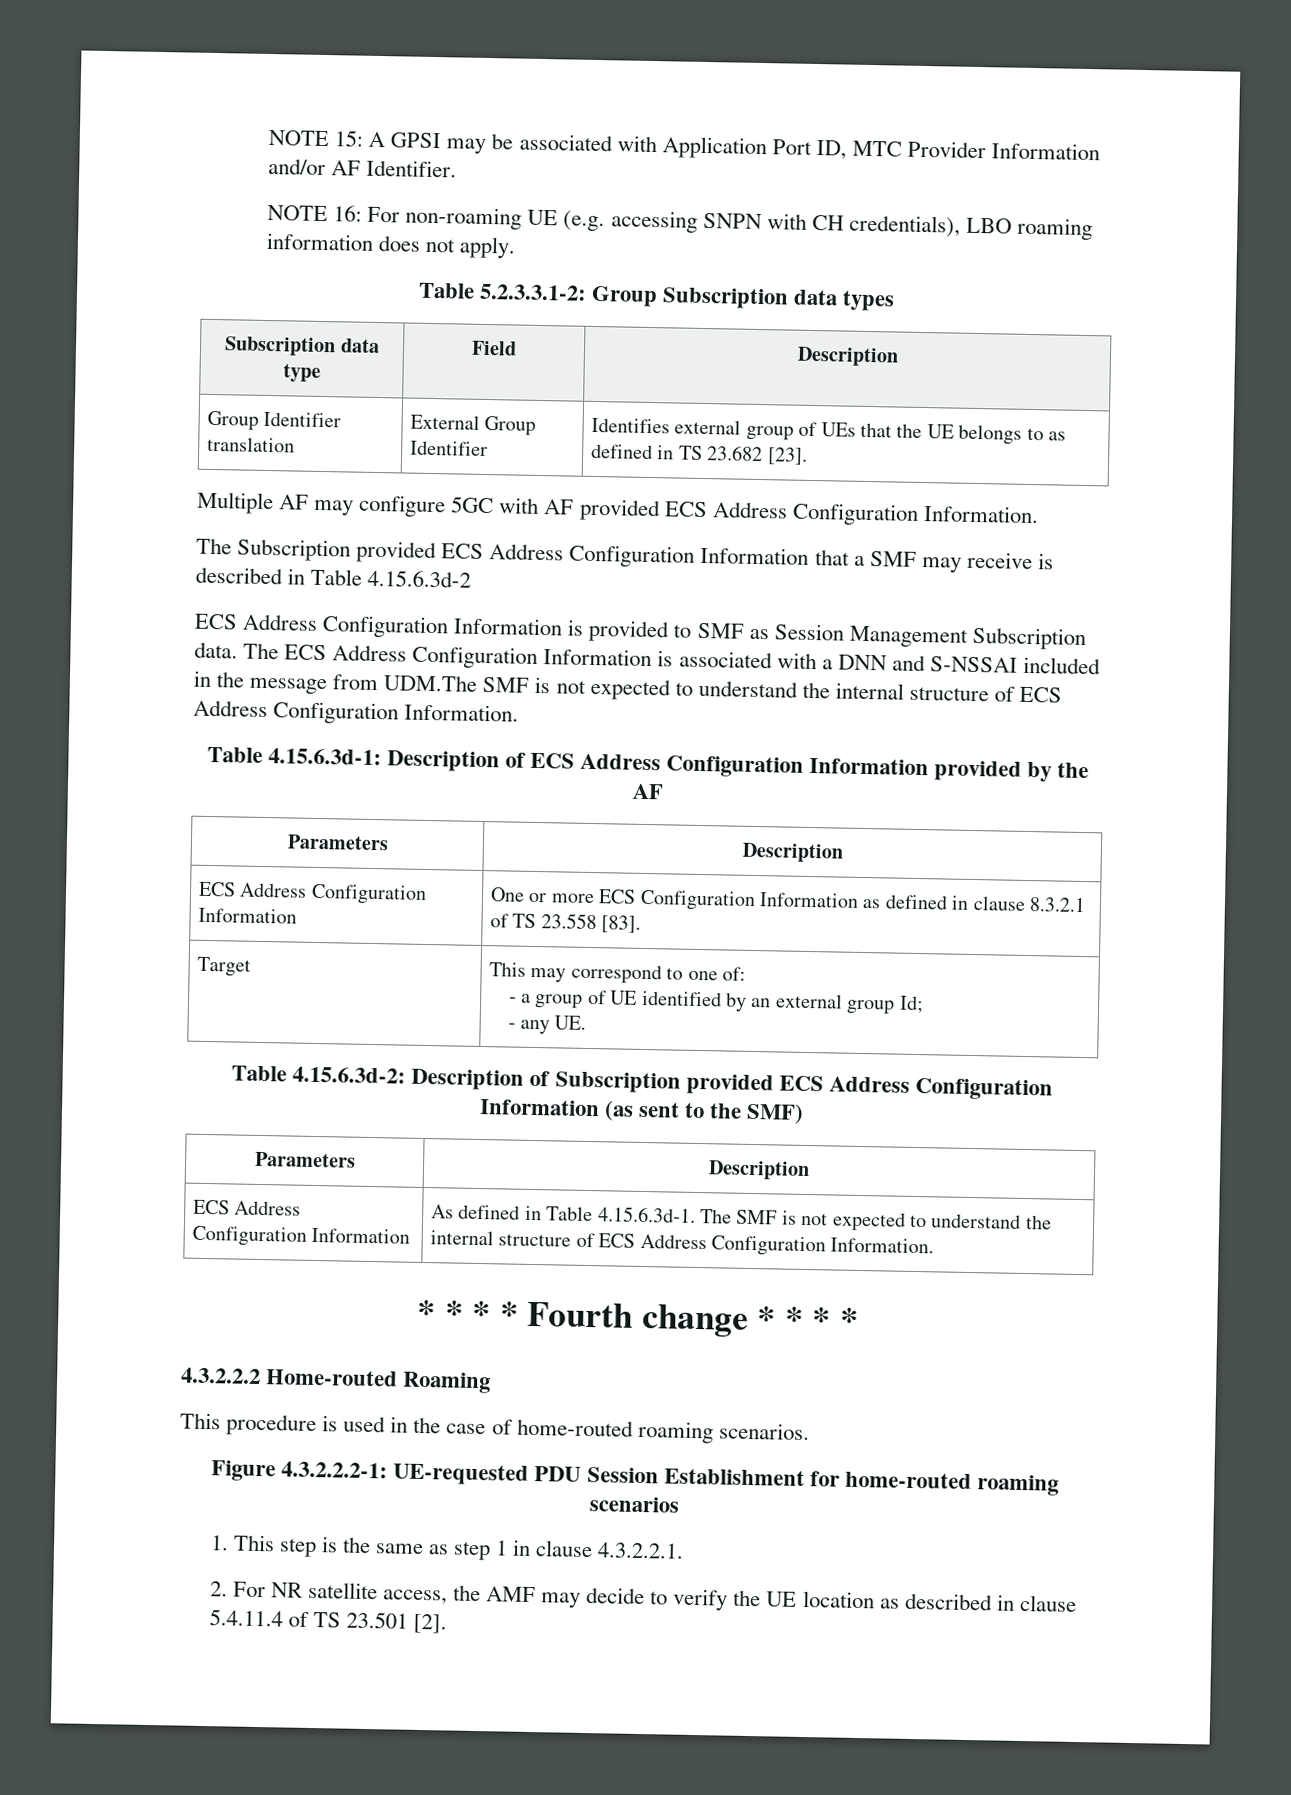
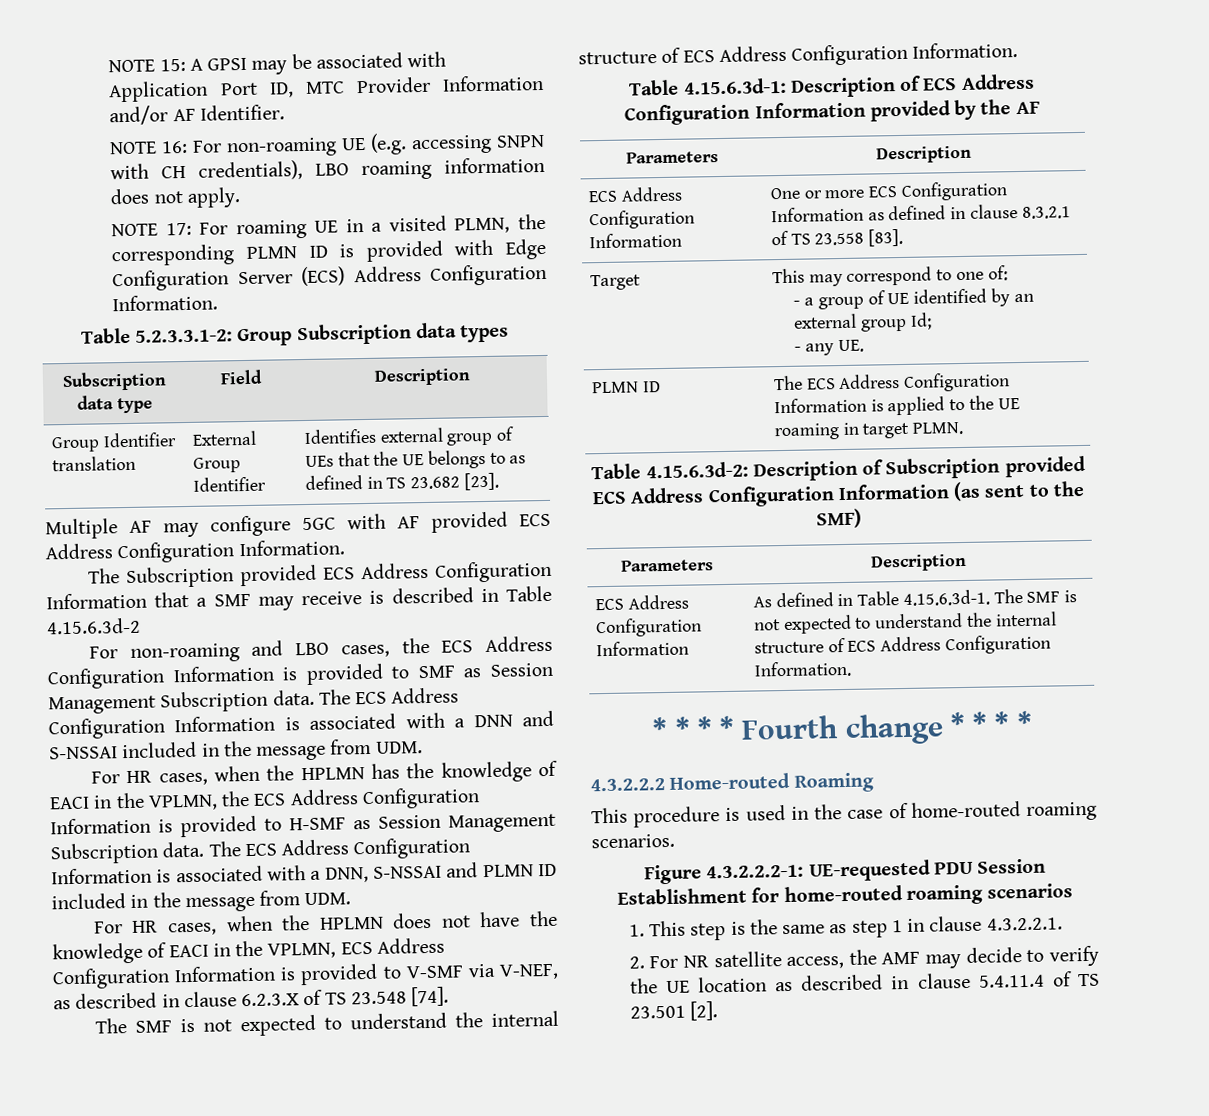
(517, 247) none -> [111,213,546,240] [111,238,546,267] [112,263,547,292] [112,294,219,312] // NOTE 17: For roaming UE in a visited PLMN, the corresponding PLMN ID is provided with Edge Configuration Server (ECS) Address Configuration Information.
(472, 578) none -> [88,637,430,663] For non-roaming and LBO cases, the
[383,674,479,692] UDM.The -> [375,741,423,754] [90,760,558,786] [49,787,480,811] [50,813,556,838] [50,837,471,865] [51,862,557,885] [51,890,352,913] [93,910,558,936] [52,937,445,965] [52,963,560,990] [53,986,450,1010] [94,1018,127,1034] UDM. // For HR cases, when the HPLMN has the knowledge of EACI in the VPLMN, the ECS Address Configuration Information is provided to H-SMF as Session Management Subscription data. The ECS Address Configuration Information is associated with a DNN, S-NSSAI and PLMN ID included in the message from UDM. // For HR cases, when the HPLMN does not have the knowledge of EACI in the VPLMN, ECS Address Configuration Information is provided to V-SMF via V-NEF, as described in clause 6.2.3.X of TS 23.548 [74]. // The
(587, 1022) none -> [592,381,661,394] [773,372,1011,392] [774,395,1020,416] [774,421,964,441] // PLMN ID | The ECS Address Configuration Information is applied to the UE roaming in target PLMN.

